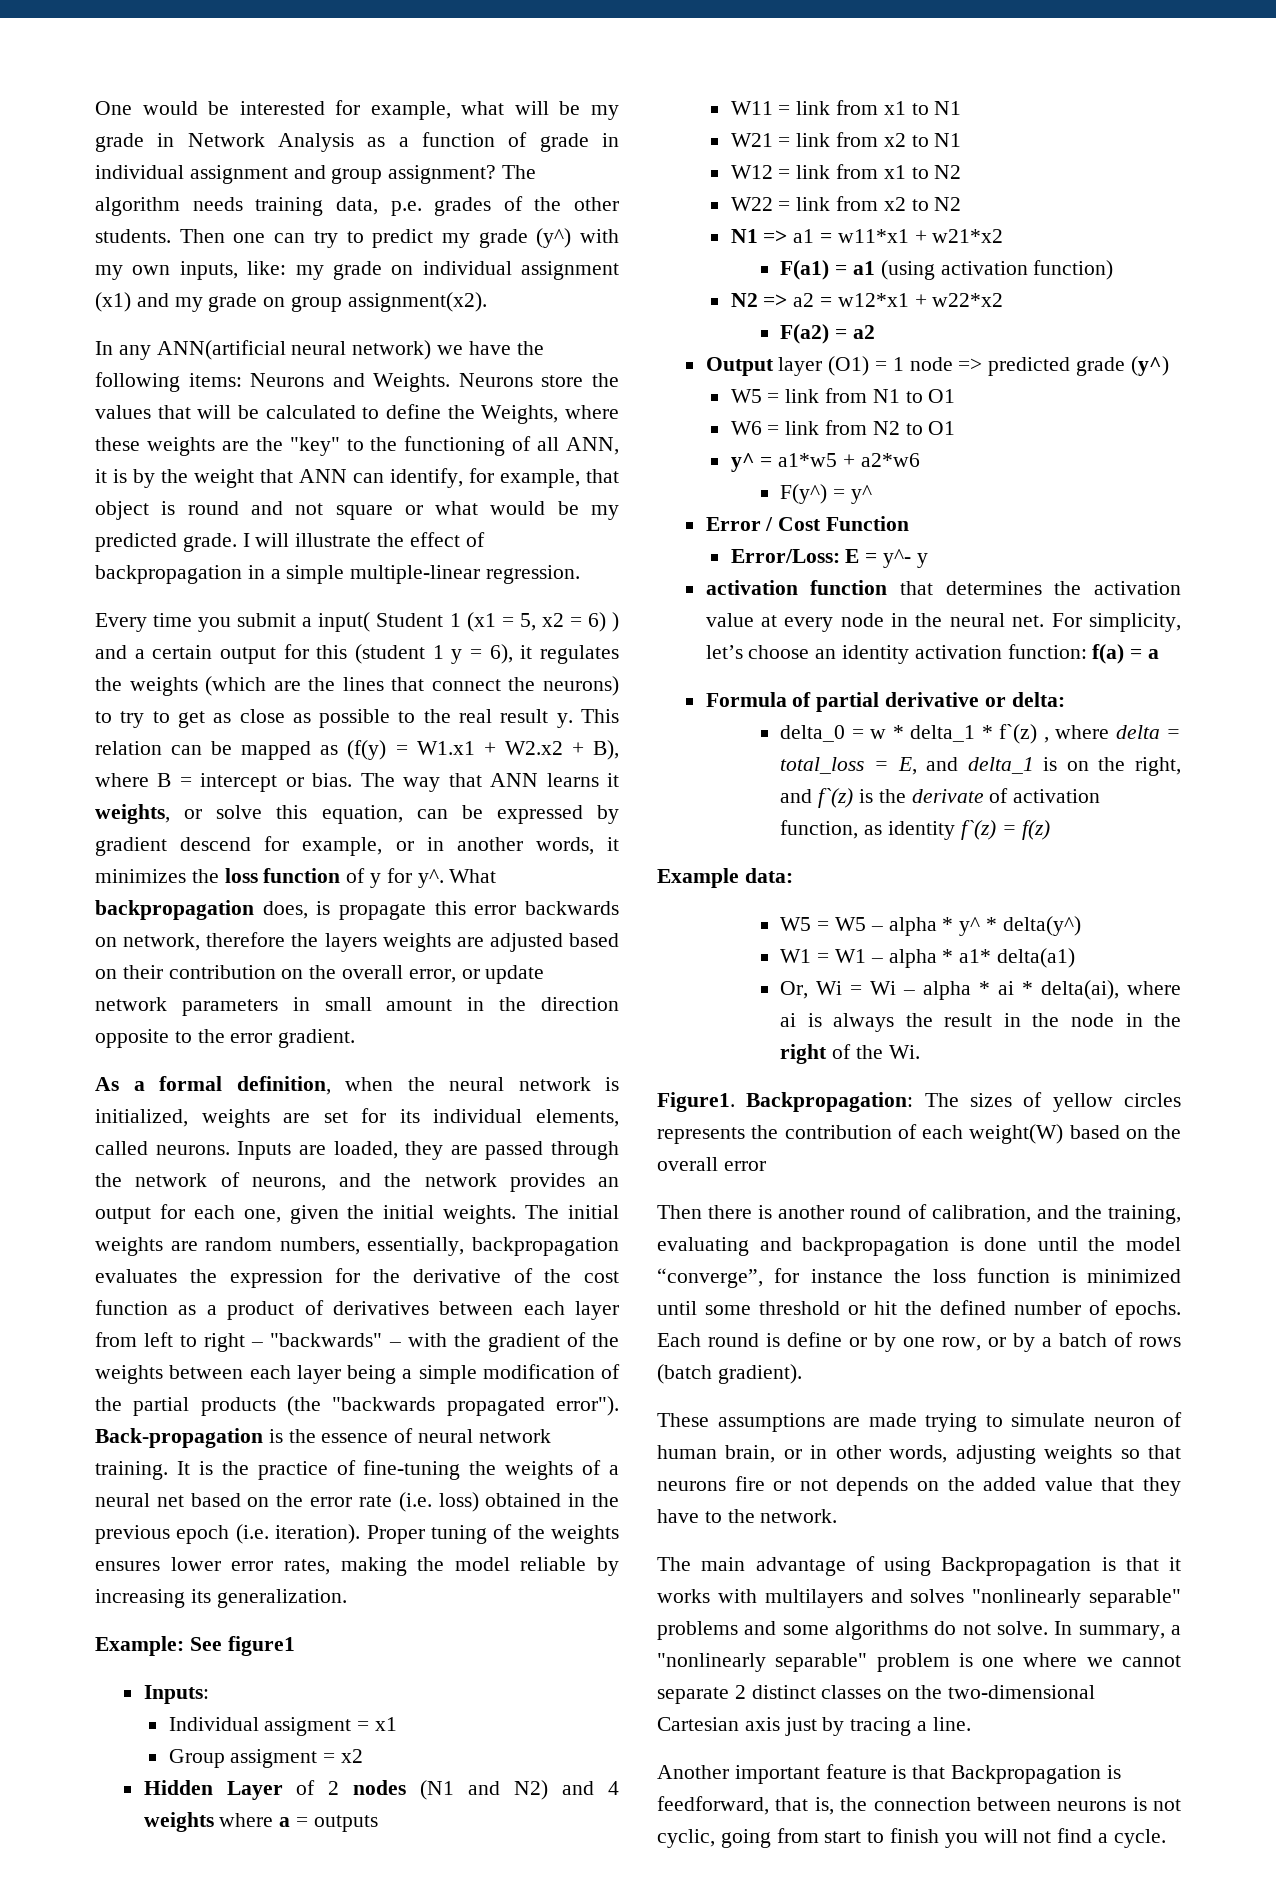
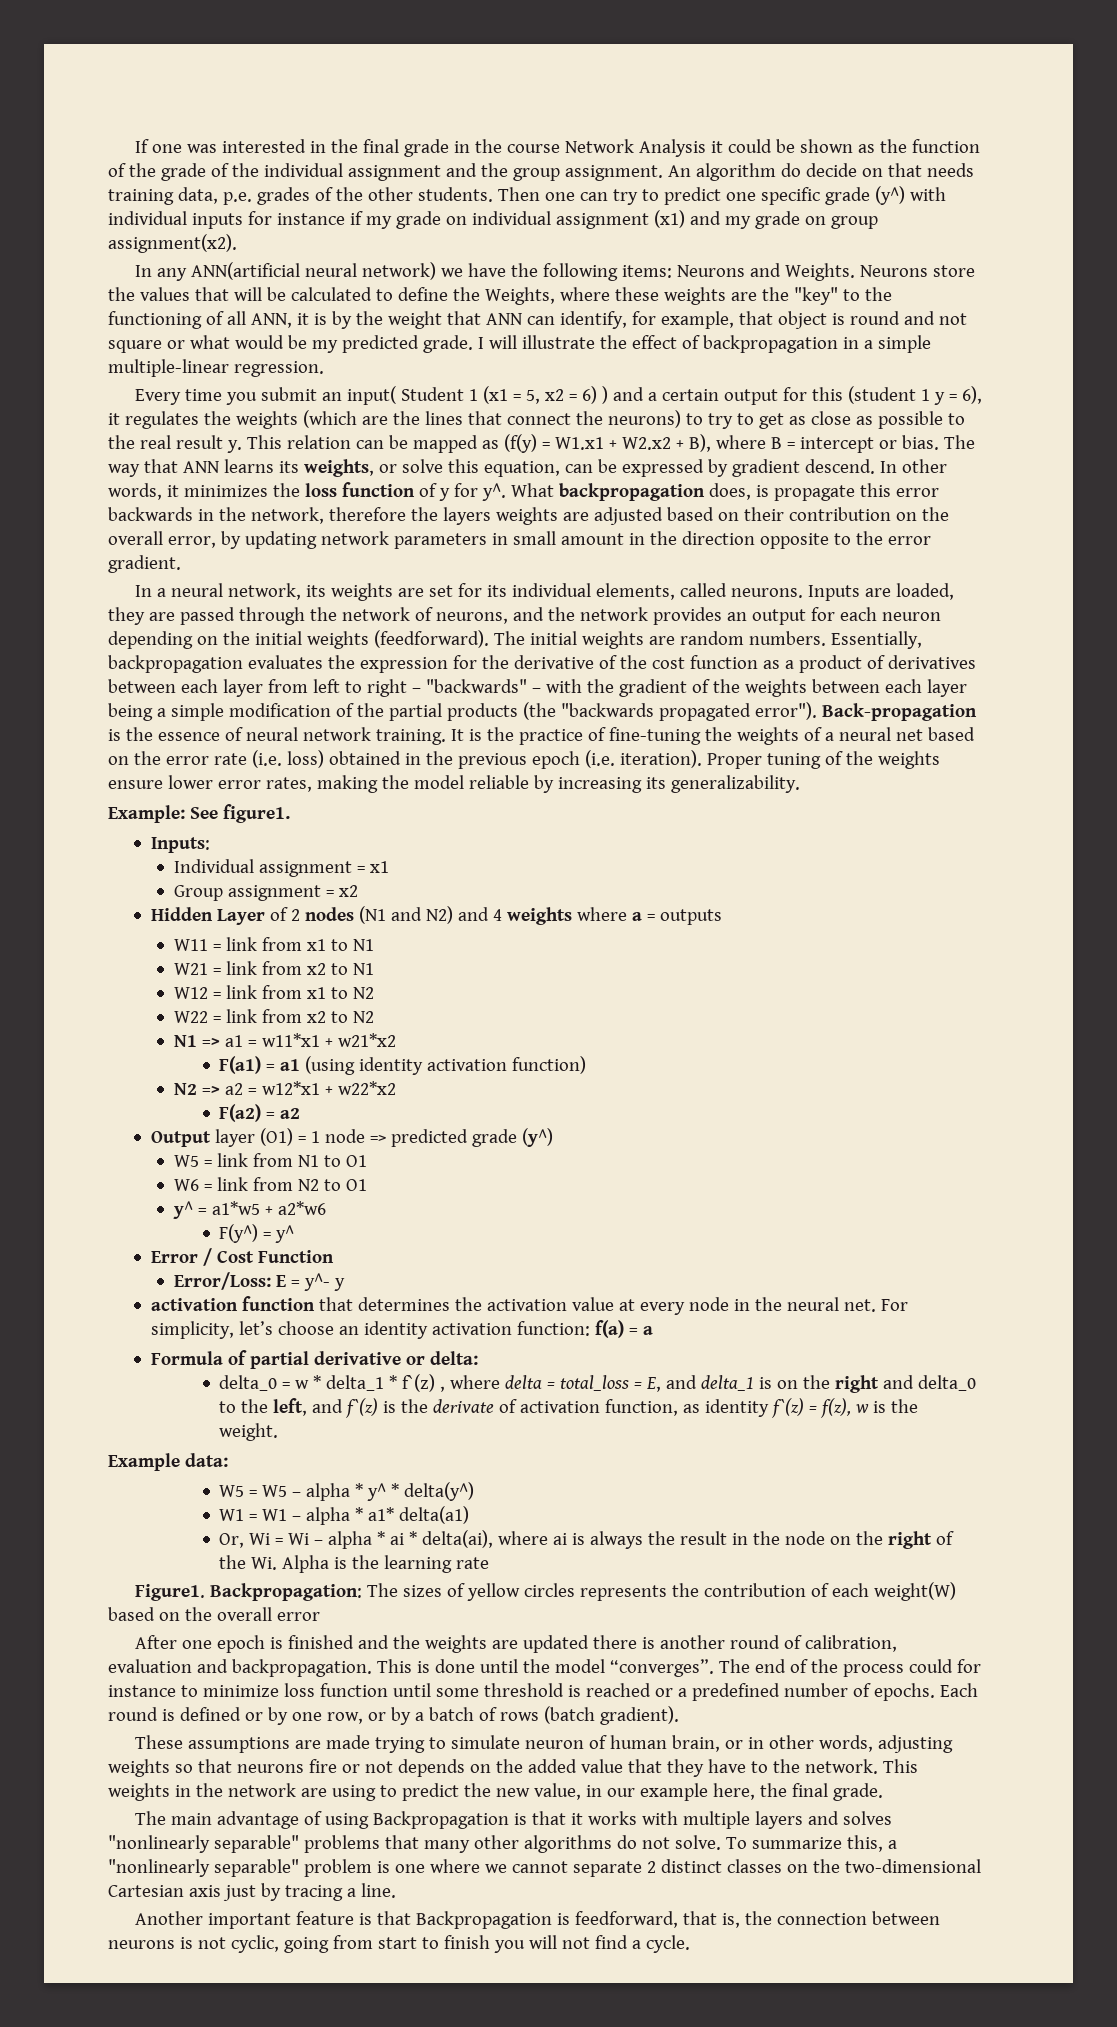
[95,100,619,120] [95,132,619,152] [95,165,537,184] [95,197,180,216] One would be interested for example, what will be my grade in Network Analysis as a function of grade in individual assignment and group assignment? The algorithm -> [134,139,980,157] [108,163,922,181] If one was interested in the final grade in the course Network Analysis it could be shown as the function of the grade of the individual assignment and the group assignment. An algorithm do decide on that
[441,233,470,248] my -> [725,187,820,205] one specific
[95,261,287,280] my own inputs, like: -> [108,211,363,229] individual inputs for instance if
[302,617,313,627] a -> [321,392,342,401] an
[606,773,619,787] it -> [278,461,299,473] its
[180,836,523,856] descend for example, or in another -> [804,459,947,474] descend. In other
[95,937,117,947] on -> [197,507,246,521] in the
[461,965,545,984] or update -> [220,531,317,549] by updating
[95,1076,619,1095] [95,1109,188,1127] As a formal definition, when the neural network is initialized, -> [134,583,326,600] In a neural network, its
[243,1205,517,1224] one, given the initial weights. -> [881,612,941,621] [108,630,489,649] neuron depending on the initial weights (feedforward).
[279,1237,465,1256] numbers, essentially, -> [748,631,922,649] numbers. Essentially,
[95,1561,160,1571] ensures -> [108,780,163,789] ensure
[216,1589,347,1608] generalization. -> [670,775,800,793] generalizability.
[227,1636,295,1656] figure1 -> [222,804,290,823] figure1.
[264,1717,352,1736] assigment -> [258,861,352,877] assignment
[230,1749,318,1768] assigment -> [227,885,321,901] assignment
(935, 270) none -> [359,1057,424,1075] identity
[1135,757,1181,776] right, -> [835,1375,977,1393] [219,1398,308,1416] right and delta_0 to the left,
[1022,820,1051,840] f(z) -> [821,1398,919,1418] [219,1423,279,1441] f(z), w is the weight.
[1125,1013,1143,1027] in -> [830,1536,852,1545] on
(920, 1052) none -> [282,1555,490,1573] Alpha is the learning rate
[657,1205,702,1219] Then -> [134,1635,589,1653] After one epoch is finished and the weights are updated
[1036,1205,1181,1224] [657,1237,950,1256] and the training, evaluating and backpropagation -> [108,1659,412,1677] evaluation and backpropagation. This
[657,1268,1181,1288] [657,1300,1006,1315] “converge”, for instance the loss function is minimized until some threshold or hit the defined -> [609,1659,981,1677] [108,1683,780,1701] “converges”. The end of the process could for instance to minimize loss function until some threshold is reached or a predefined
[787,1332,842,1347] define -> [179,1707,241,1721] defined
(838, 1516) none -> [882,1759,918,1773] [108,1783,883,1801] This weights in the network are using to predict the new value, in our example here, the final grade.
[764,1589,863,1608] multilayers -> [682,1811,803,1829] multiple layers
[744,1621,829,1635] and some -> [384,1835,519,1853] that many other
[1054,1621,1165,1640] In summary, -> [725,1835,883,1852] To summarize this,

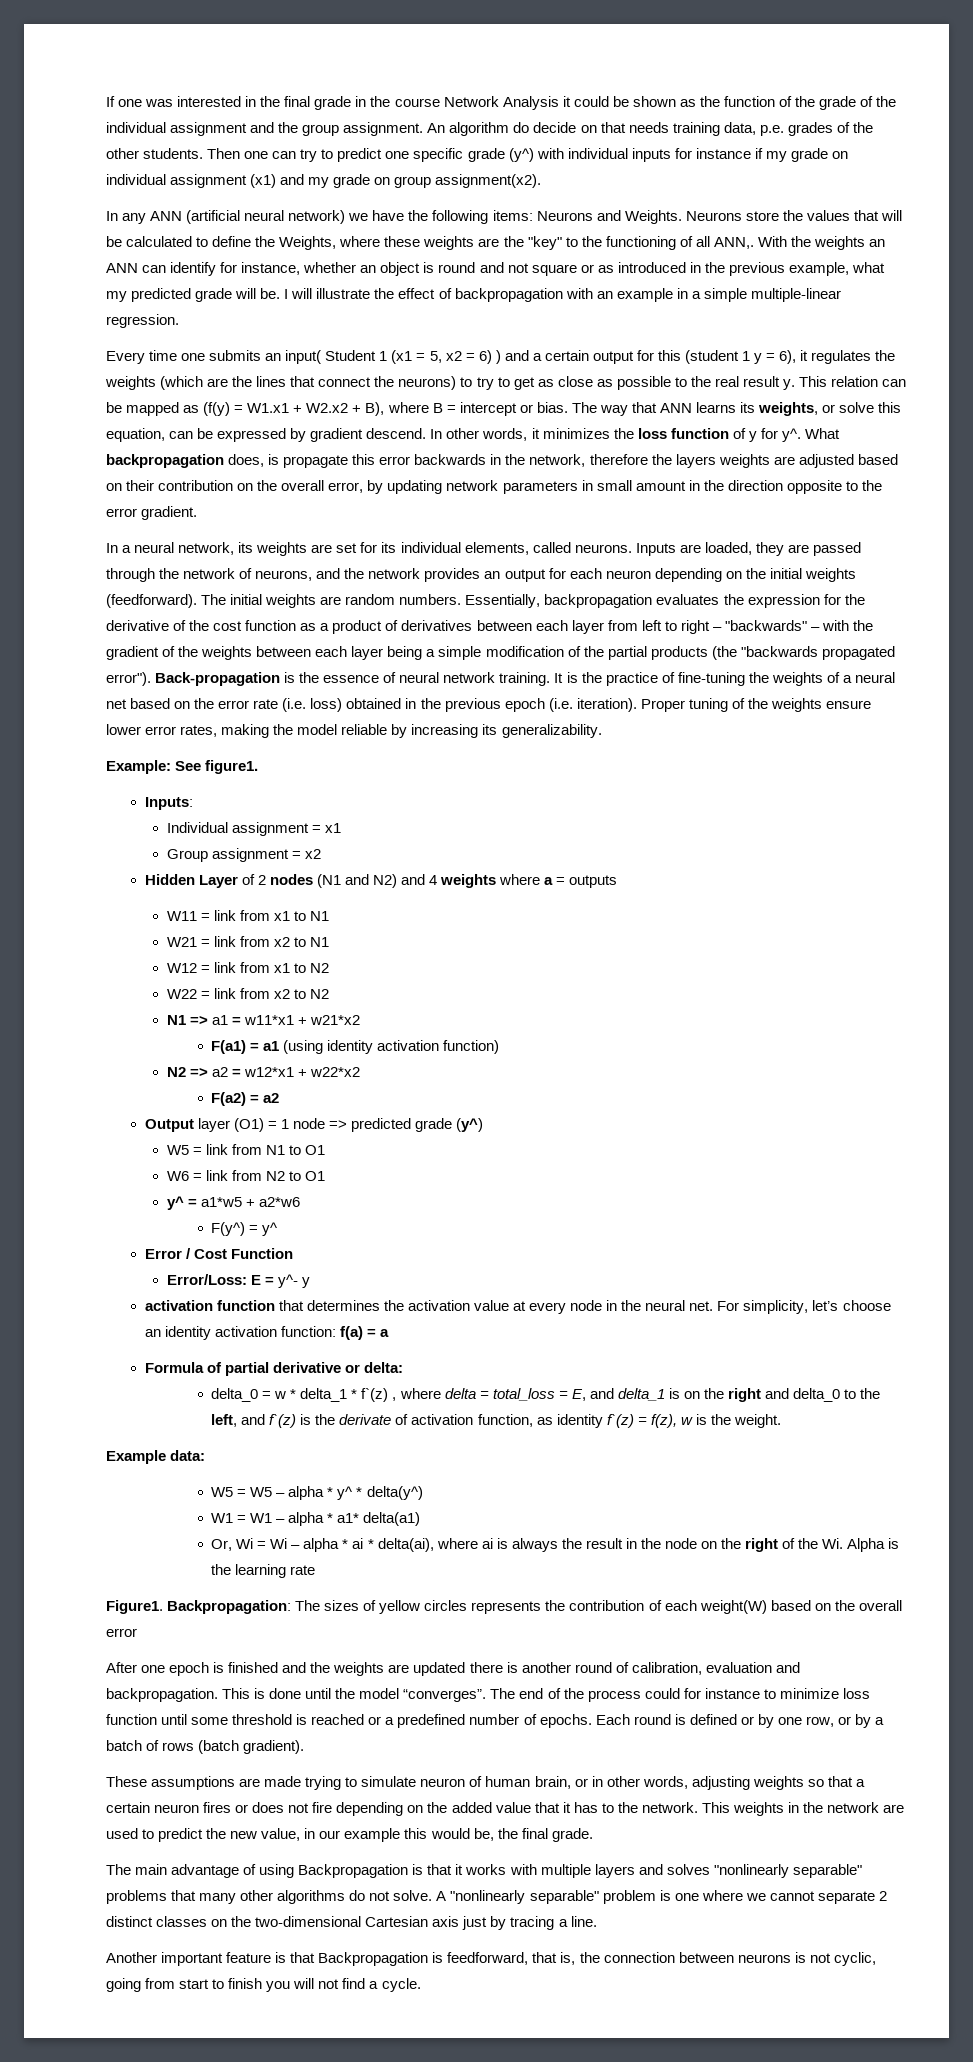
[190,262,300,280] ANN(artificial -> [150,210,241,224] ANN (artificial
[250,311,773,329] ANN, it is by the weight that ANN can identify, for example, that -> [713,236,886,250] [106,262,377,276] ANN,. With the weights an ANN can identify for instance, whether an
[189,335,473,353] what would be my predicted grade. -> [597,262,885,276] [106,288,281,302] as introduced in the previous example, what my predicted grade will be.
(838, 344) none -> [565,288,673,302] with an example
[225,387,317,405] you submit -> [181,350,262,361] one submits
[236,1759,465,1777] neurons fire or not depends -> [855,1779,865,1787] [106,1802,404,1816] a certain neuron fires or does not fire depending
[666,1759,746,1777] they have -> [562,1802,598,1813] it has
[331,1785,376,1801] using -> [106,1828,138,1839] used
[712,1783,755,1800] here, -> [404,1828,494,1841] this would be,
[725,1835,897,1852] To summarize this, a -> [436,1891,447,1901] A

